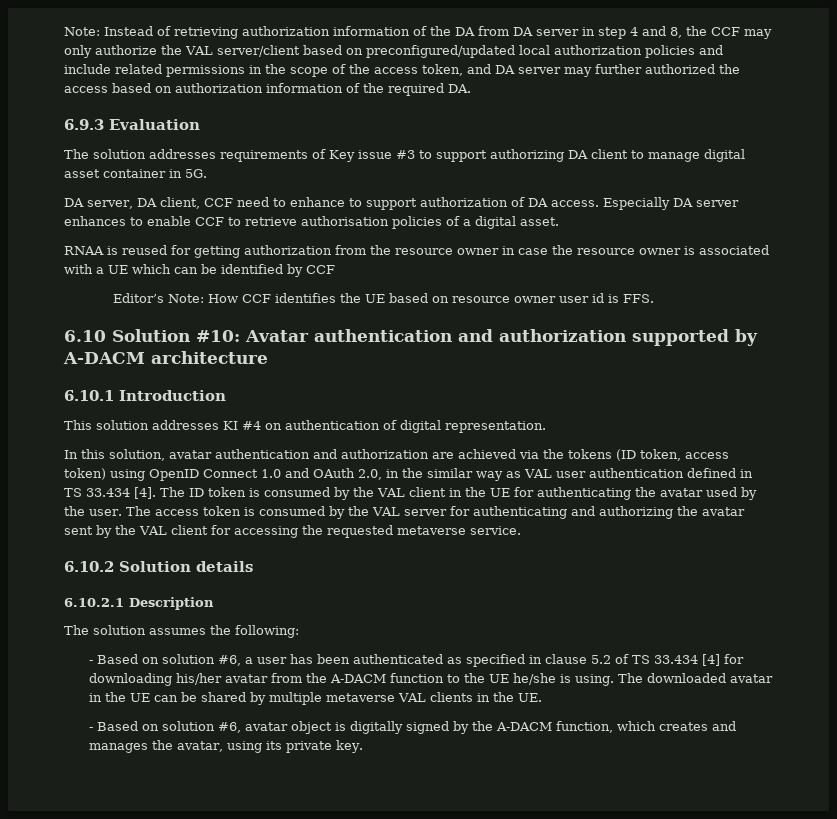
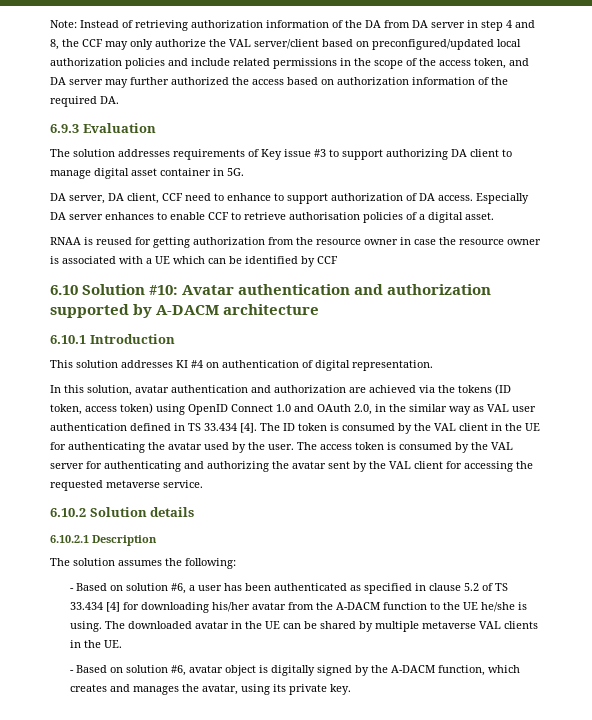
[113,293,655,303] // Editor’s Note: How CCF identifies the UE based on resource owner user id is FFS. -> (338, 260) none

